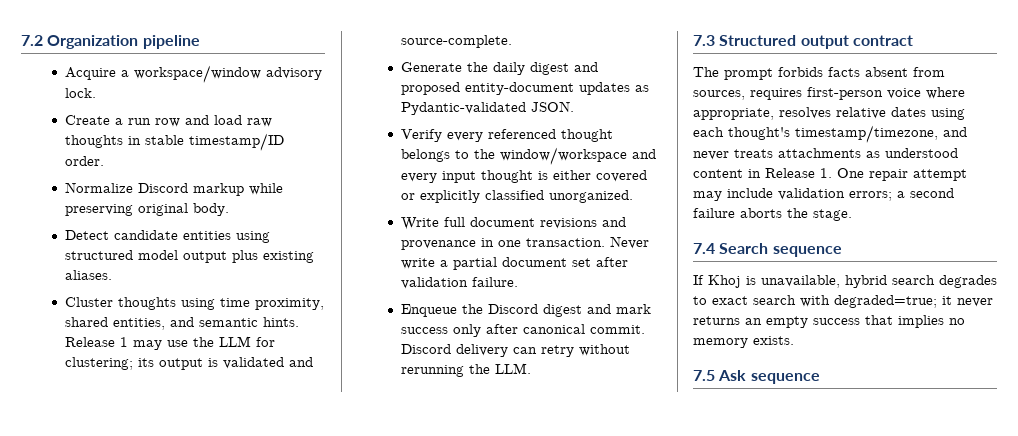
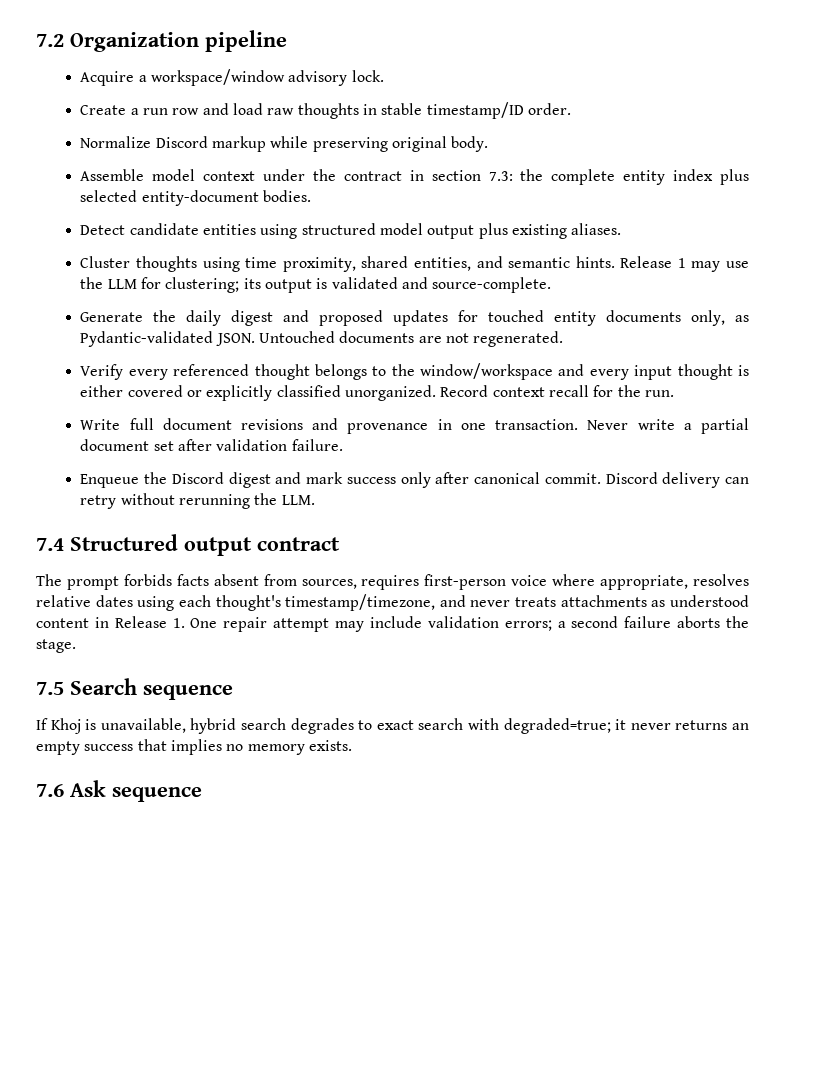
(230, 209) none -> [80,169,749,185] [80,190,312,206] // Assemble model context under the contract in section 7.3: the complete entity index plus selected entity-document bodies.
[465,82,650,95] [401,101,575,115] entity-document updates as Pydantic-validated JSON. -> [393,310,749,326] [80,331,564,347] updates for touched entity documents only, as Pydantic-validated JSON. Untouched documents are not regenerated.
(634, 196) none -> [440,385,674,397] Record context recall for the run.
[693,35,715,46] 7.3 -> [36,538,64,551] 7.4
[693,243,715,254] 7.4 -> [36,682,64,695] 7.5
[693,370,715,381] 7.5 -> [36,784,64,797] 7.6

